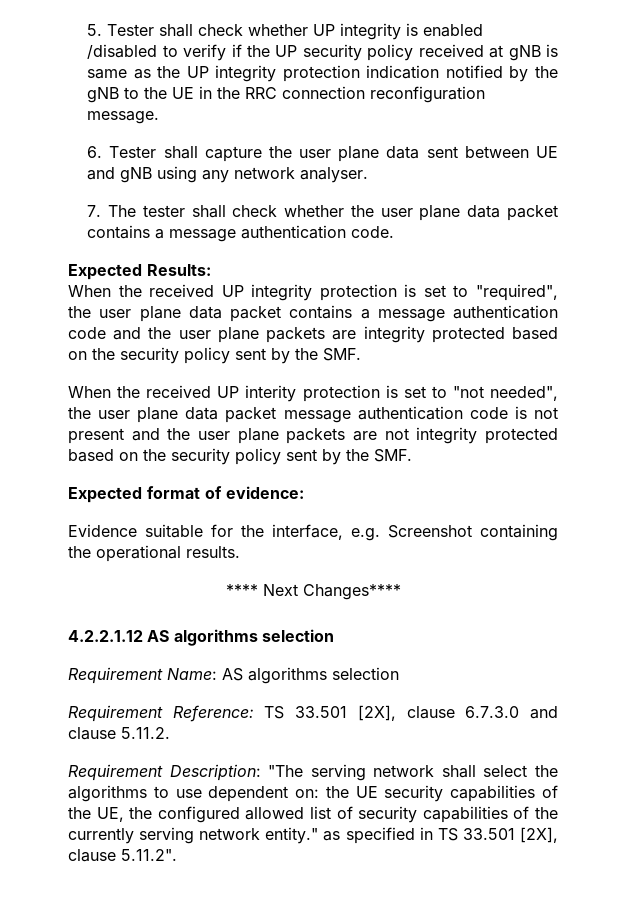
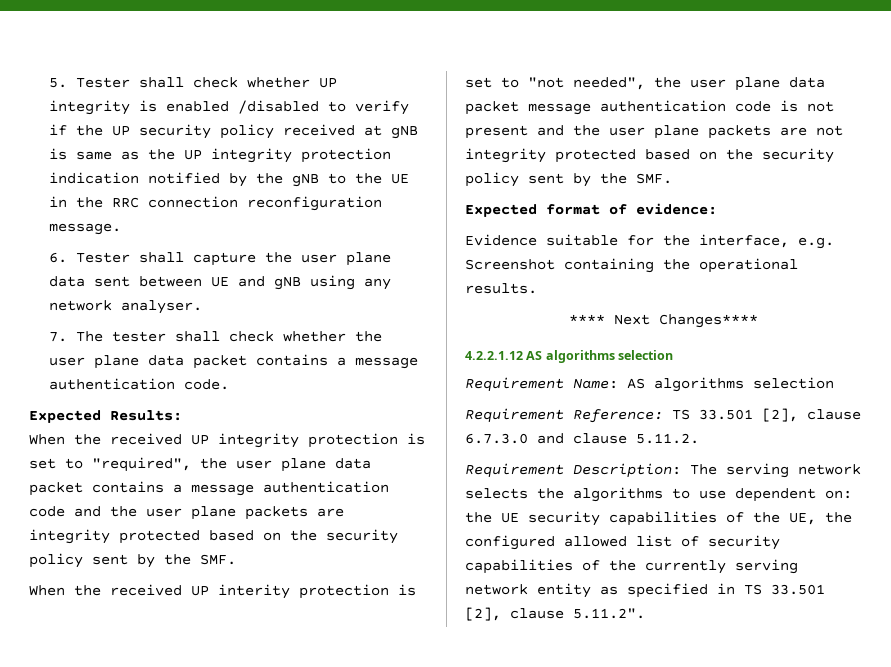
[357,705,396,721] [2X], -> [762,408,798,422] [2],
[268,764,528,781] "The serving network shall select -> [690,463,861,478] [465,488,528,499] The serving network selects
[265,827,319,844] entity." -> [537,583,591,598] entity
[519,827,558,843] [2X], -> [465,607,501,621] [2],

